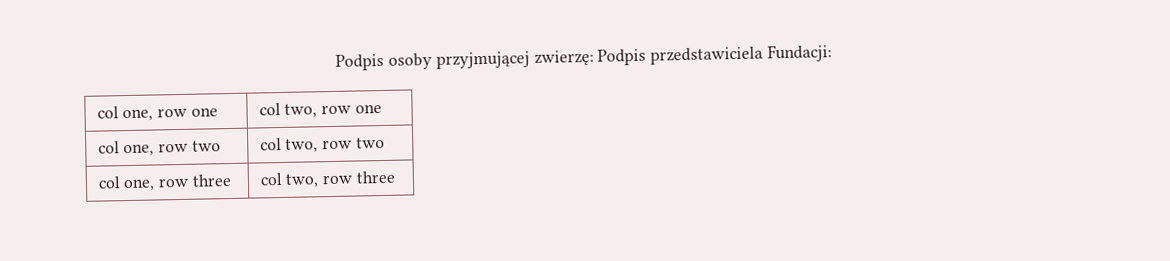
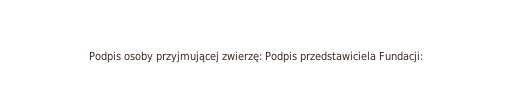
[96,106,218,122] [258,103,382,118] [97,140,221,157] [259,136,385,153] [97,173,232,192] [259,170,395,188] // col one, row one | col two, row one // col one, row two | col two, row two // col one, row three | col two, row three -> (423, 57) none

